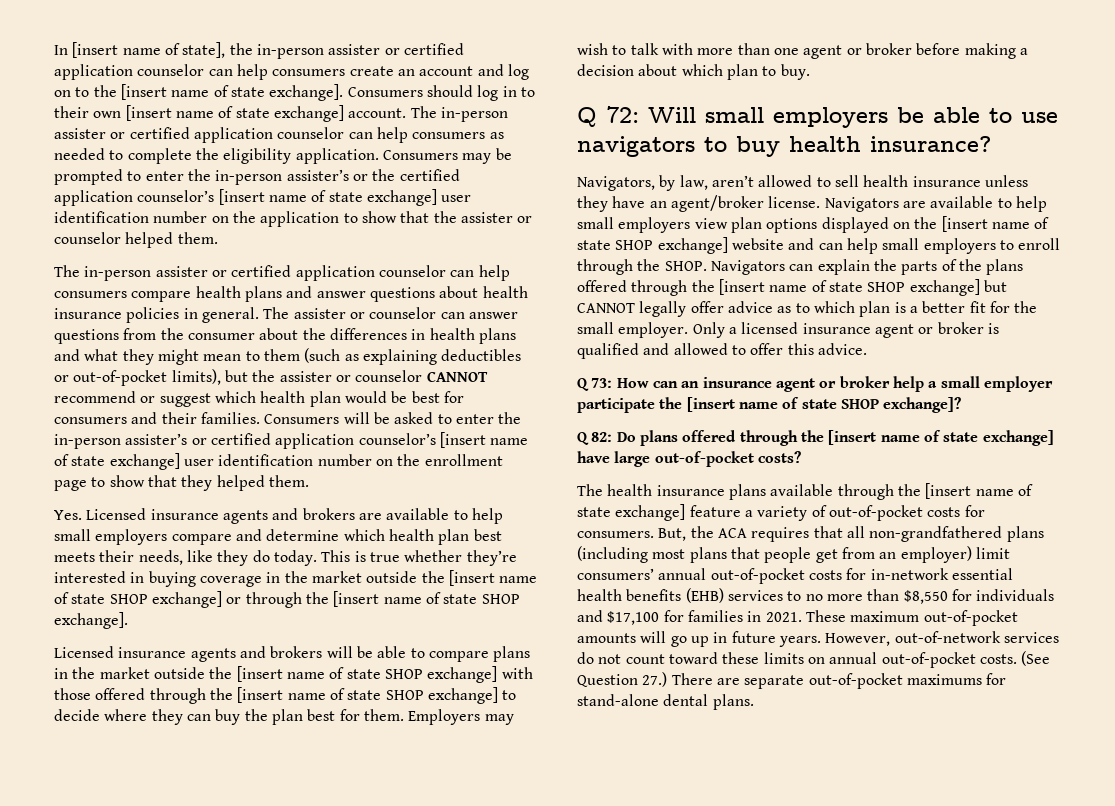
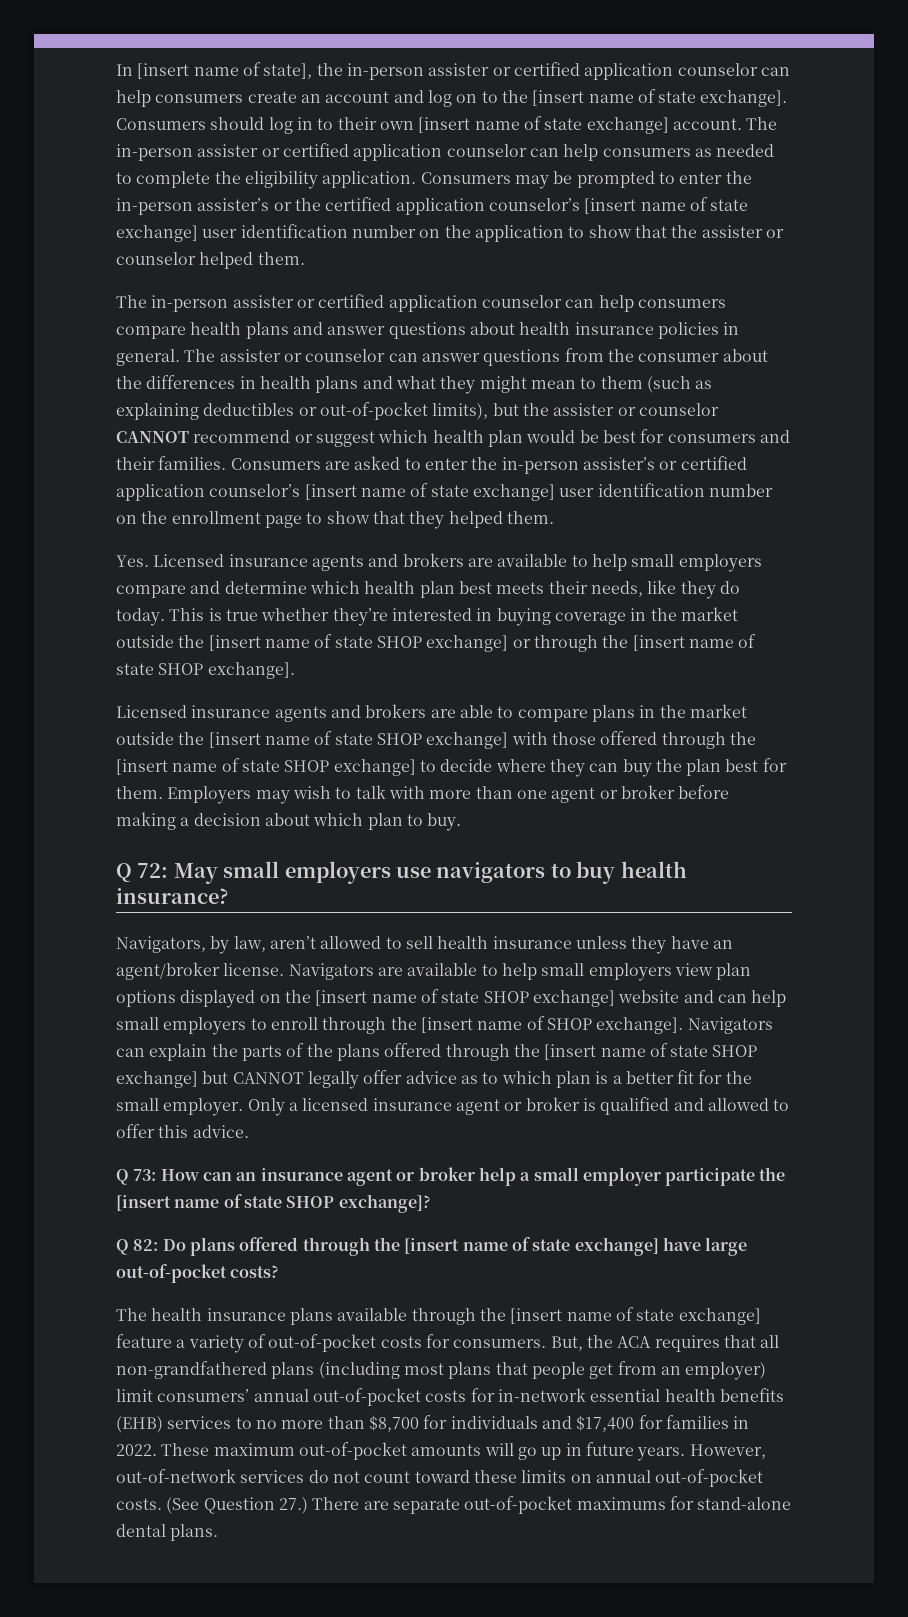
[343,412,390,424] will be -> [324,461,350,470] are
[326,646,373,658] will be -> [430,709,456,718] are
[648,107,1012,128] Will small employers be able to -> [173,861,391,884] May small employers
[664,261,707,271] SHOP. -> [420,1016,684,1034] [insert name of SHOP exchange].
[903,590,948,604] $8,550 -> [368,1415,419,1432] $8,700
[607,611,660,625] $17,100 -> [576,1415,635,1432] $17,400
[765,612,802,622] 2021. -> [116,1444,157,1456] 2022.

